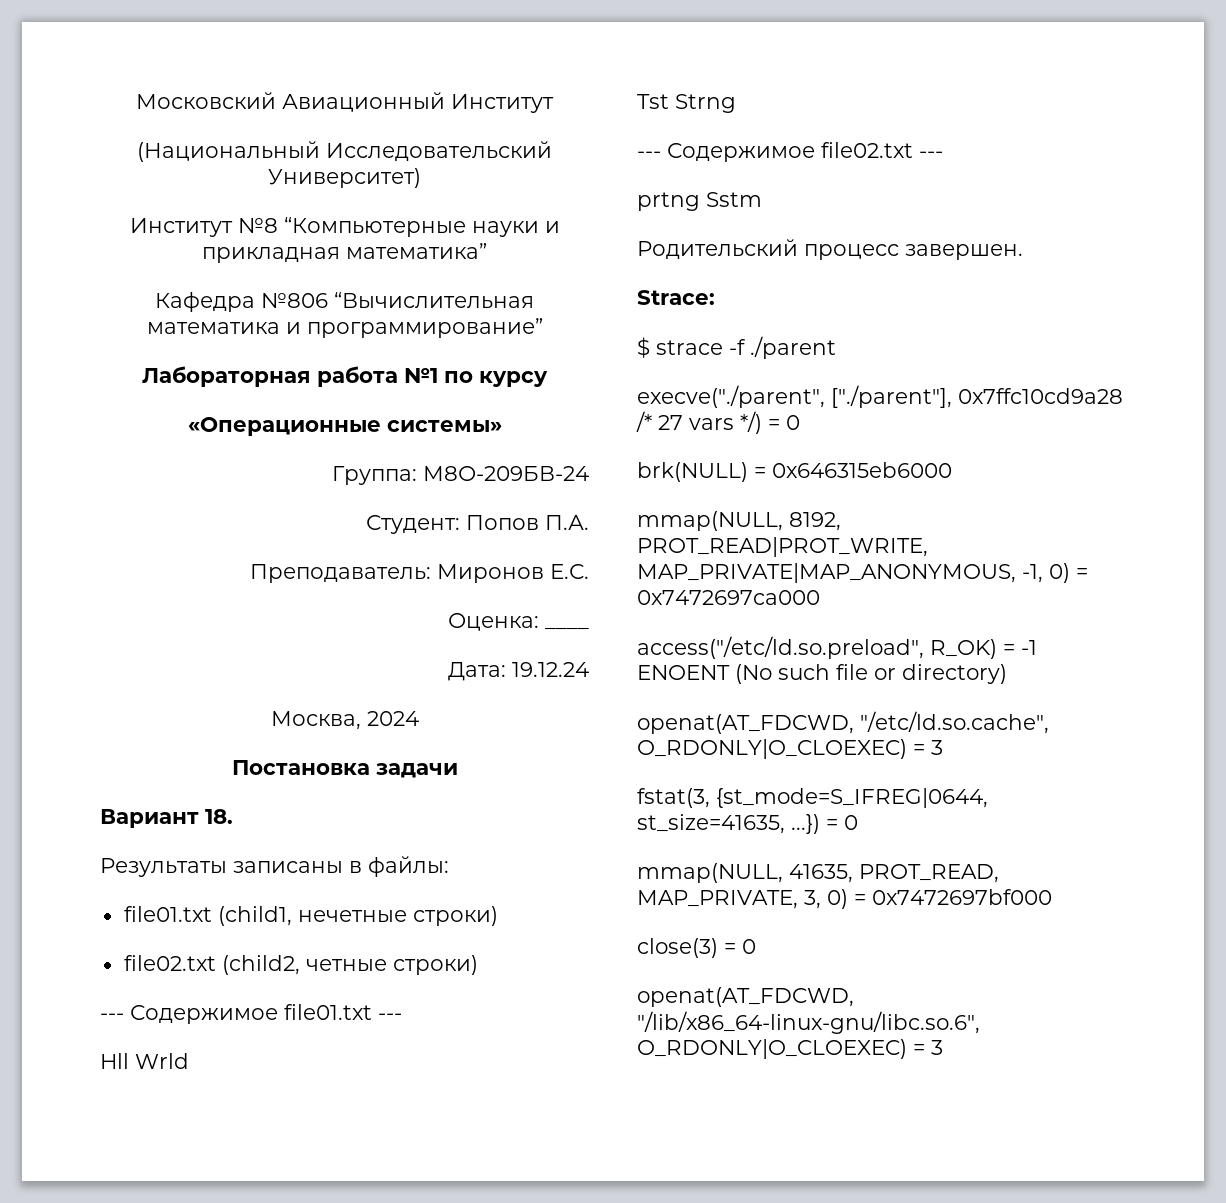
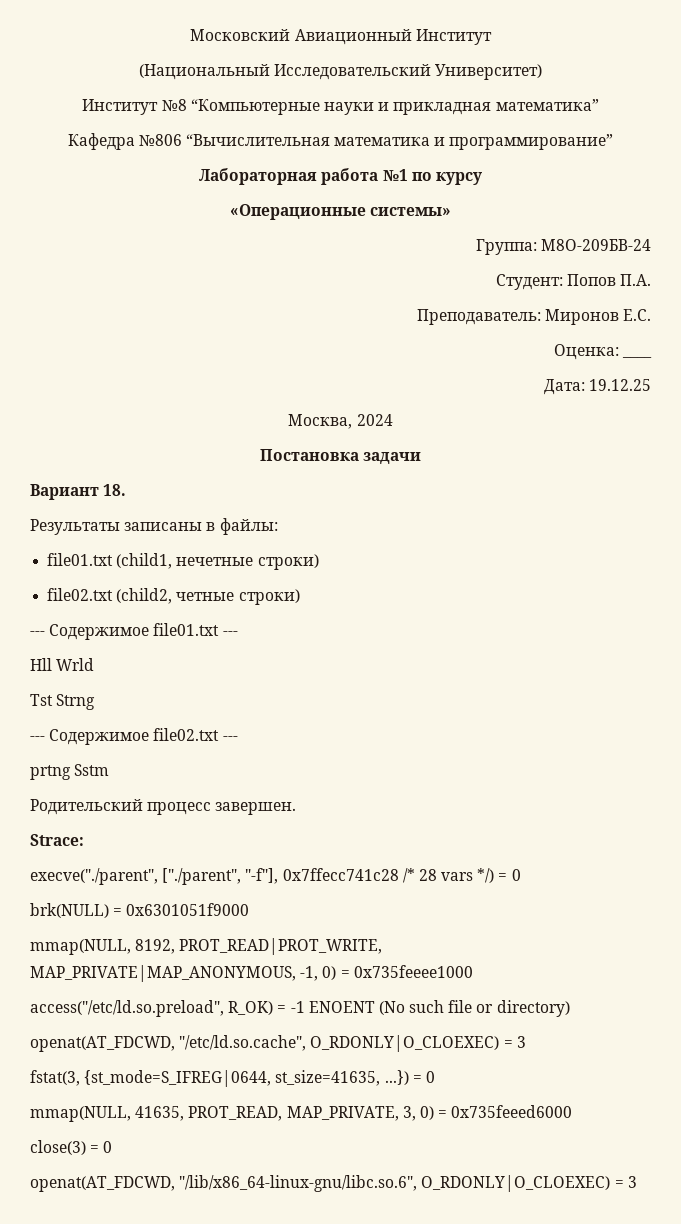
[512,662,589,677] 19.12.24 -> [589,379,651,391] 19.12.25
[637,336,836,359] [637,385,1123,408] [636,411,683,432] $ strace -f ./parent // execve("./parent", ["./parent"], 0x7ffc10cd9a28 /* 27 -> [30,868,437,885] execve("./parent", ["./parent", "-f"], 0x7ffecc741c28 /* 28
[772,462,952,478] 0x646315eb6000 -> [126,903,250,916] 0x6301051f9000
[637,590,820,605] 0x7472697ca000 -> [353,965,473,978] 0x735feeee1000
[872,889,1052,905] 0x7472697bf000 -> [451,1105,573,1118] 0x735feeed6000

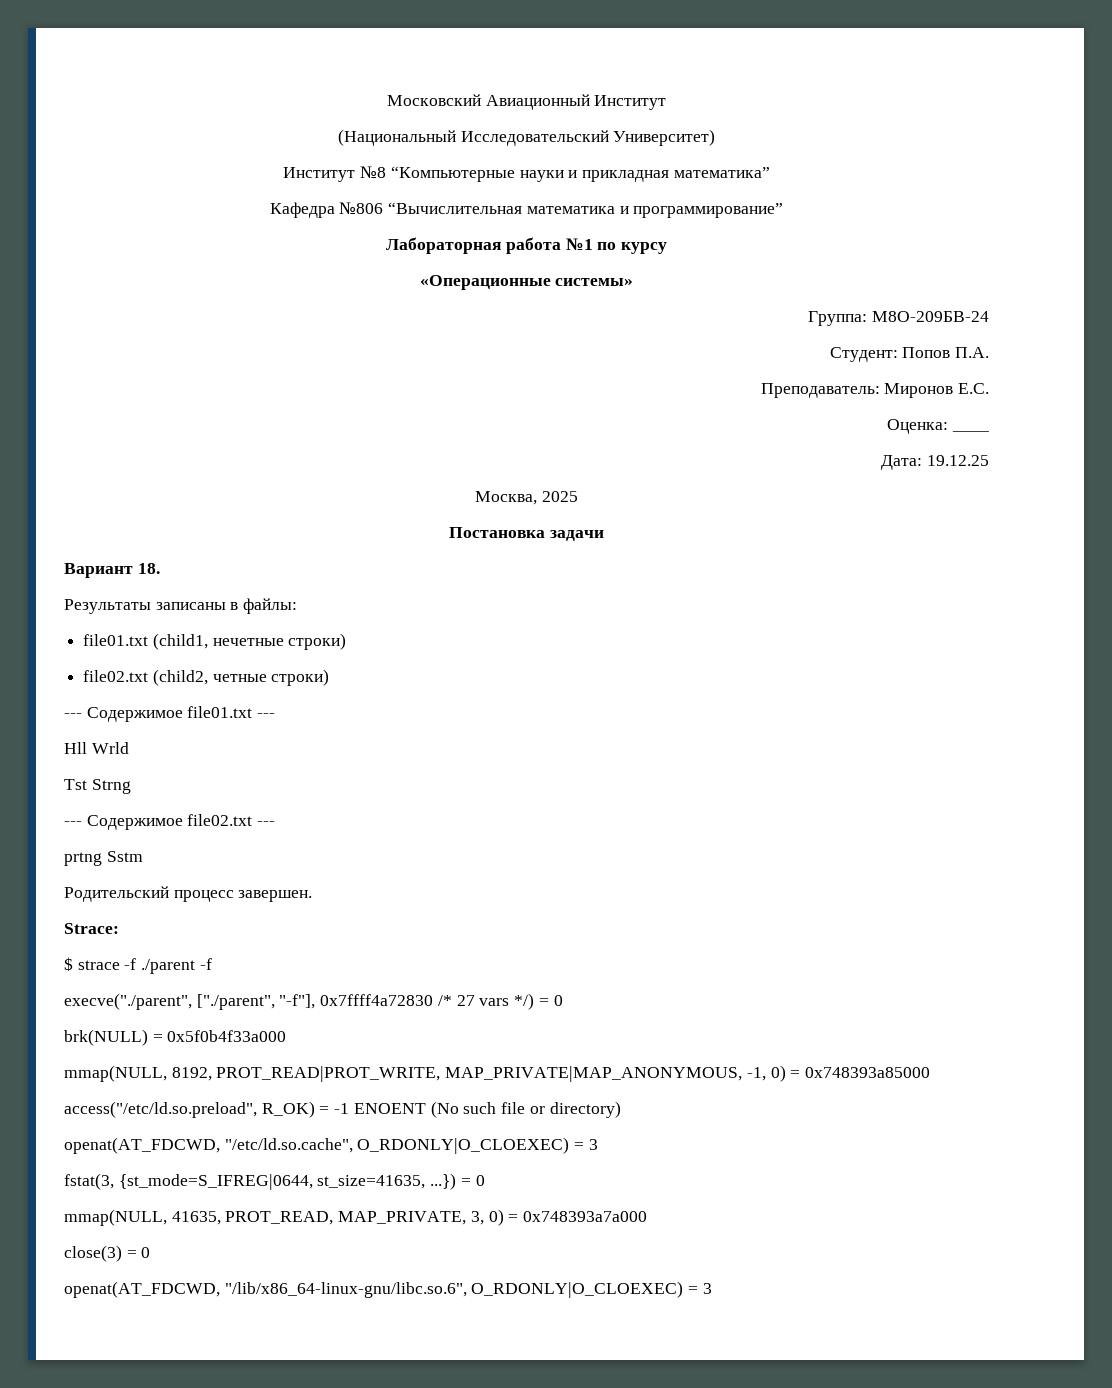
[356,414,393,426] 2024 -> [541,491,578,502] 2025
(84, 840) none -> [64,957,212,974] // $ strace -f ./parent -f
[282,868,437,883] 0x7ffecc741c28 /* 28 -> [320,994,475,1006] 0x7ffff4a72830 /* 27
[126,903,250,916] 0x6301051f9000 -> [167,1030,287,1042] 0x5f0b4f33a000
[353,965,473,978] 0x735feeee1000 -> [805,1067,931,1078] 0x748393a85000
[451,1105,573,1118] 0x735feeed6000 -> [523,1211,648,1222] 0x748393a7a000

